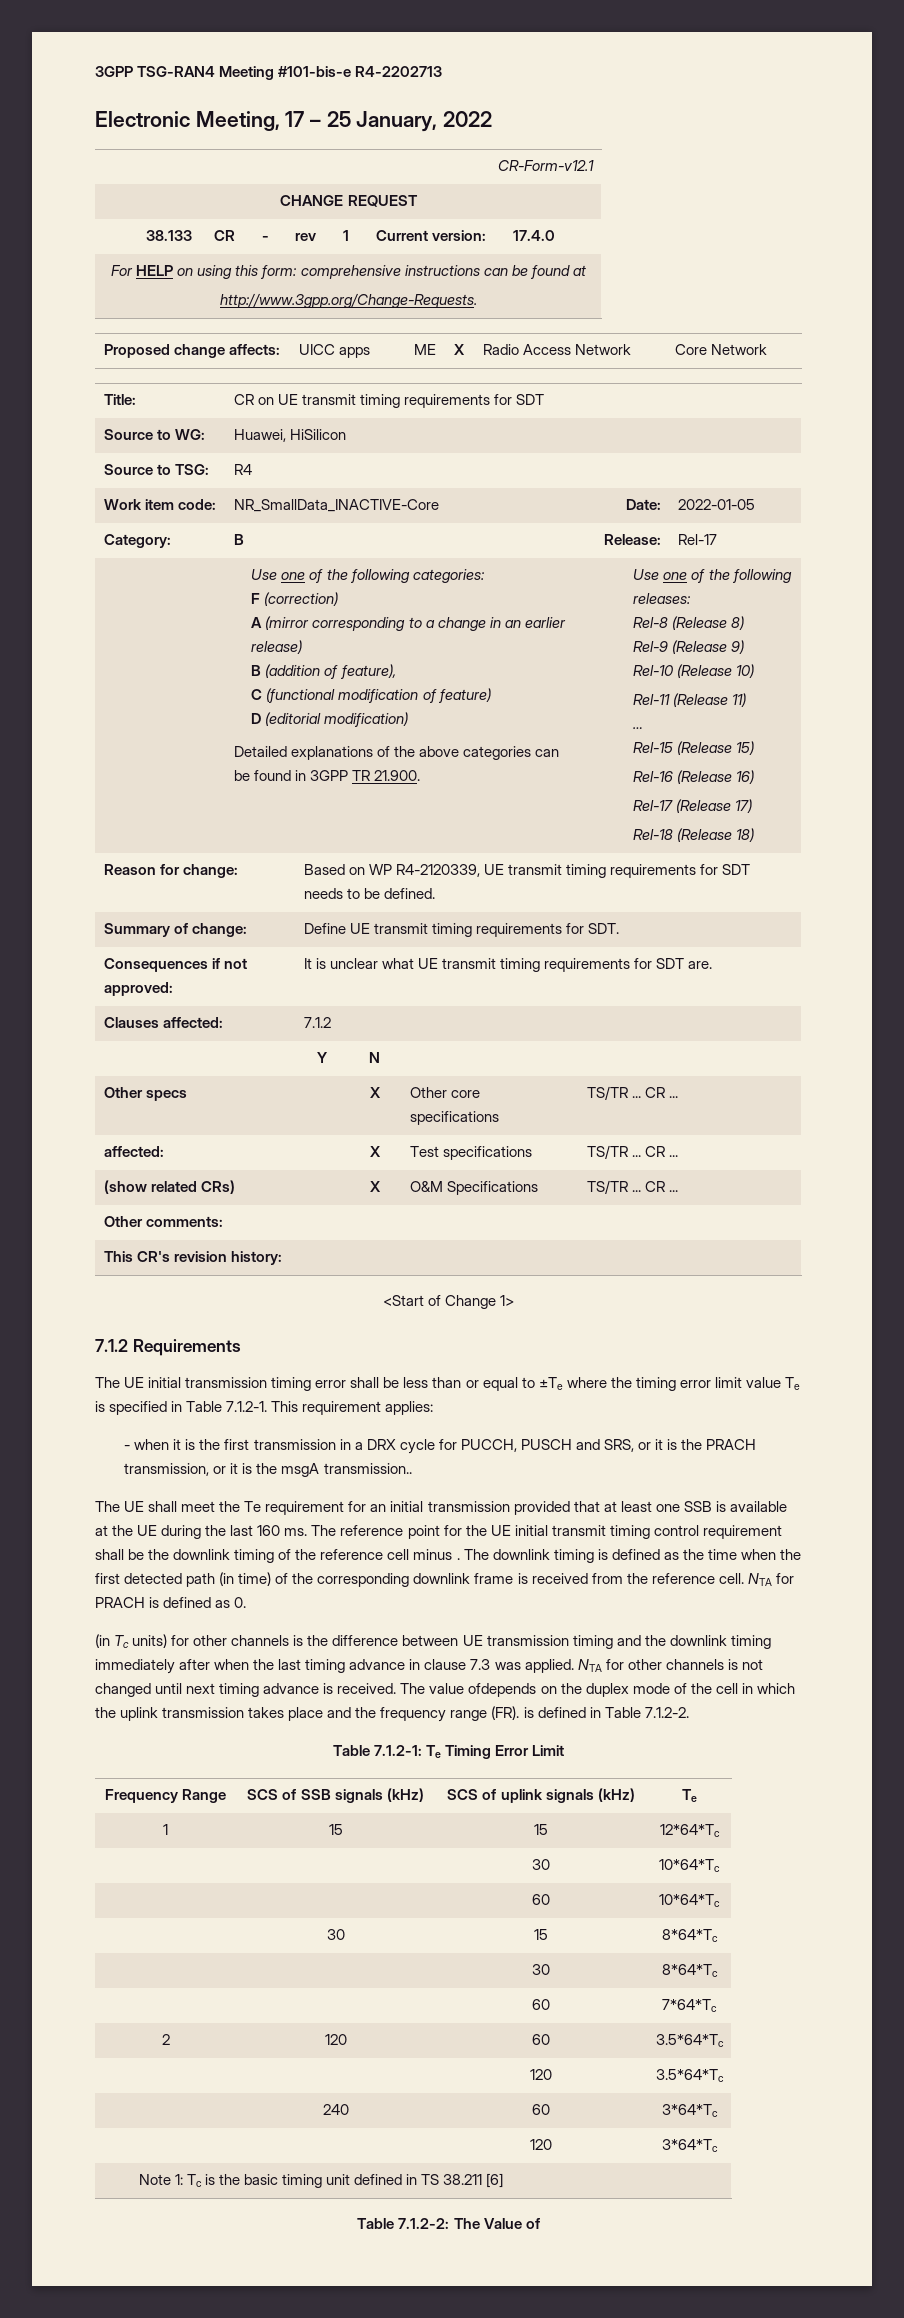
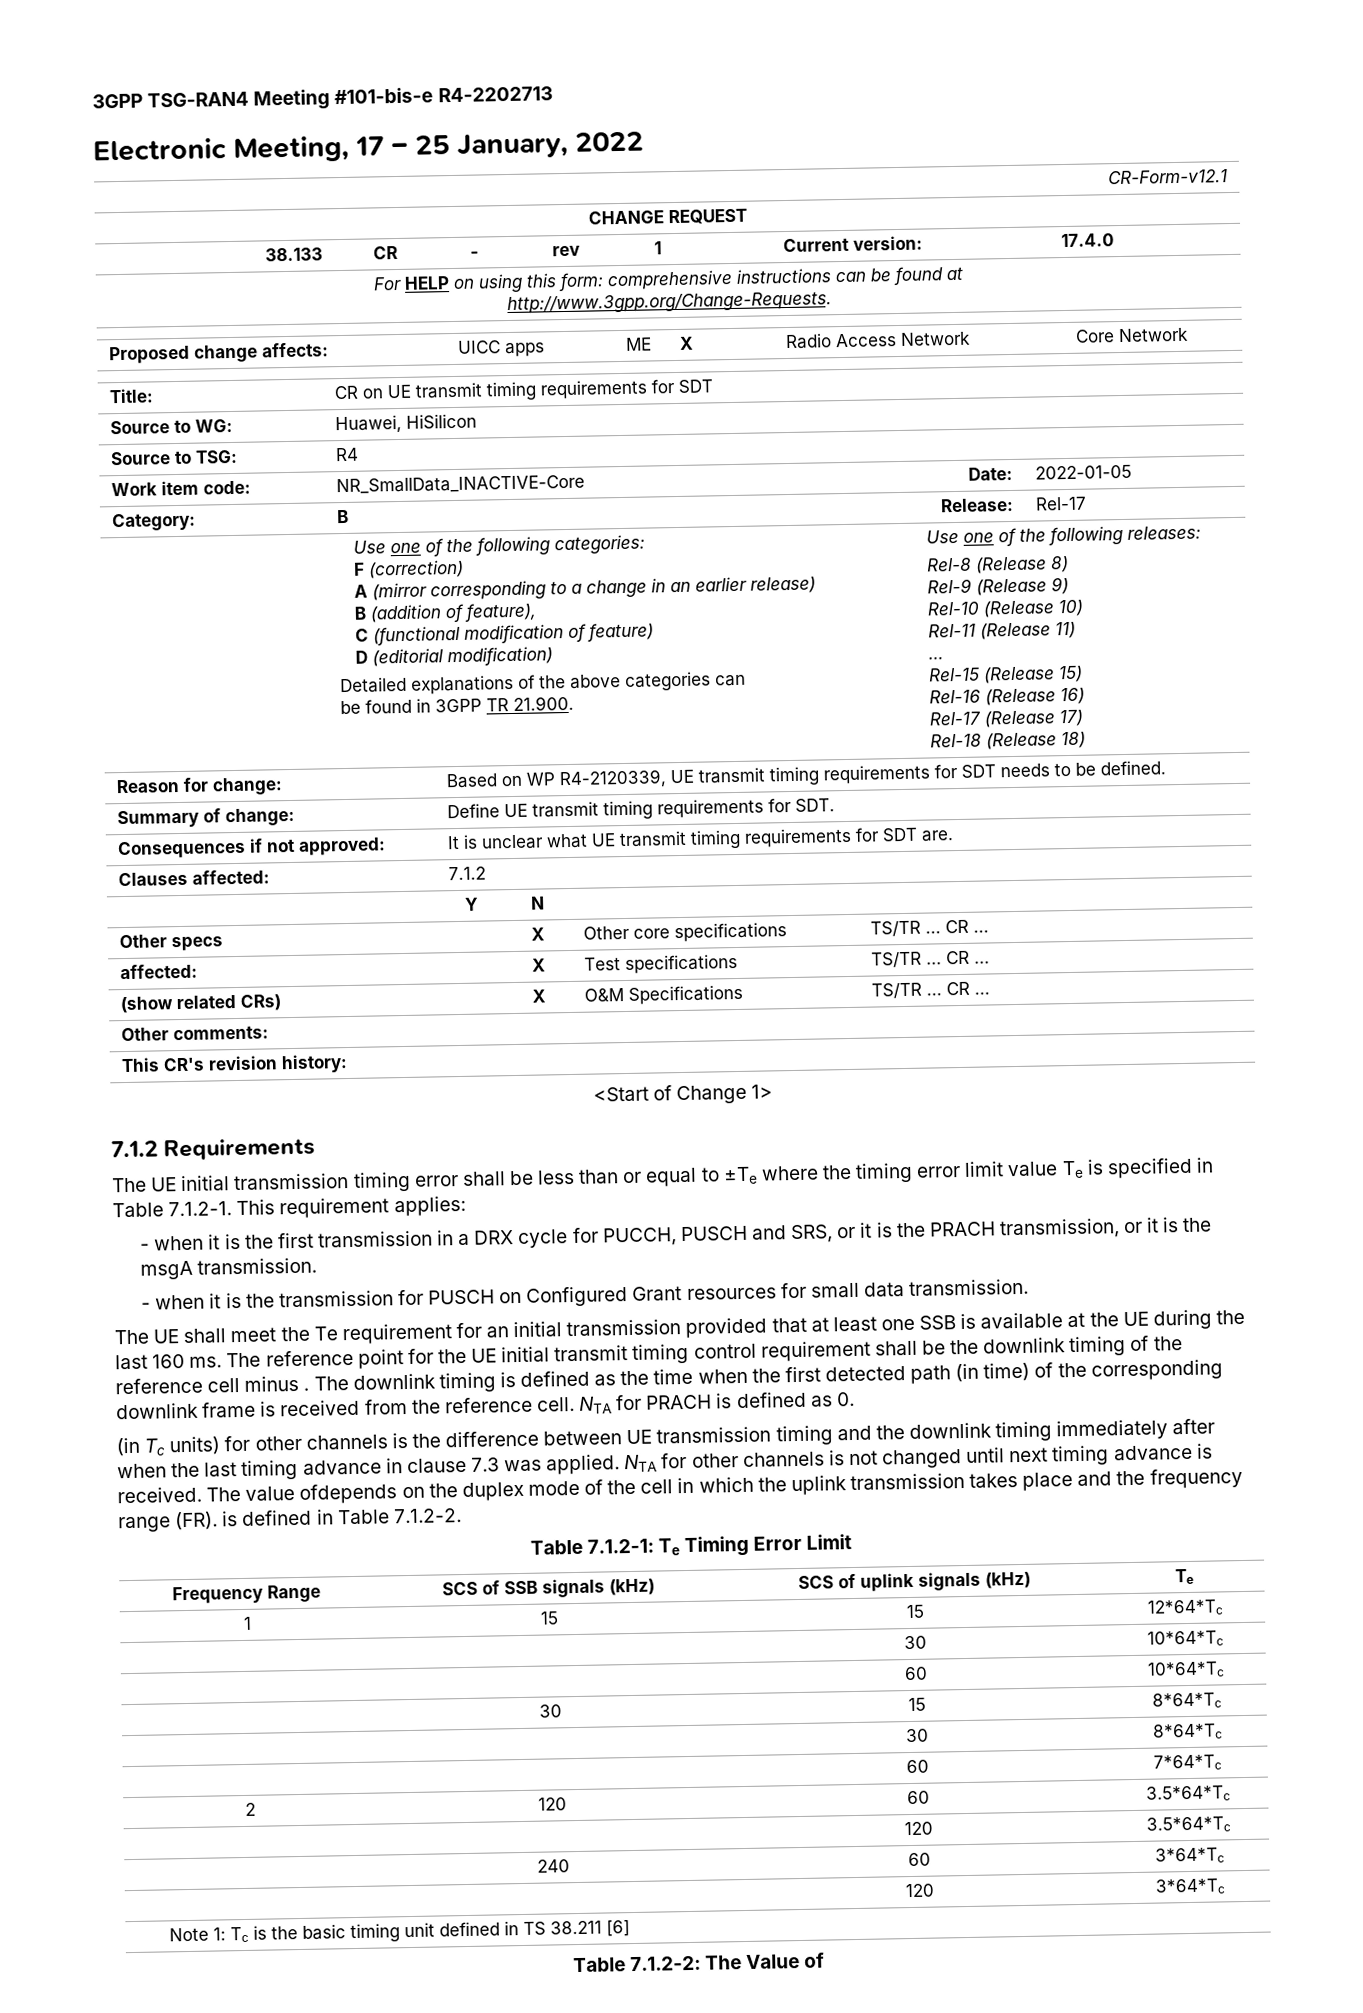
[323,1463,412,1474] transmission.. -> [197,1257,318,1275] [141,1278,1030,1310] transmission. // - when it is the transmission for PUSCH on Configured Grant resources for small data transmission.

